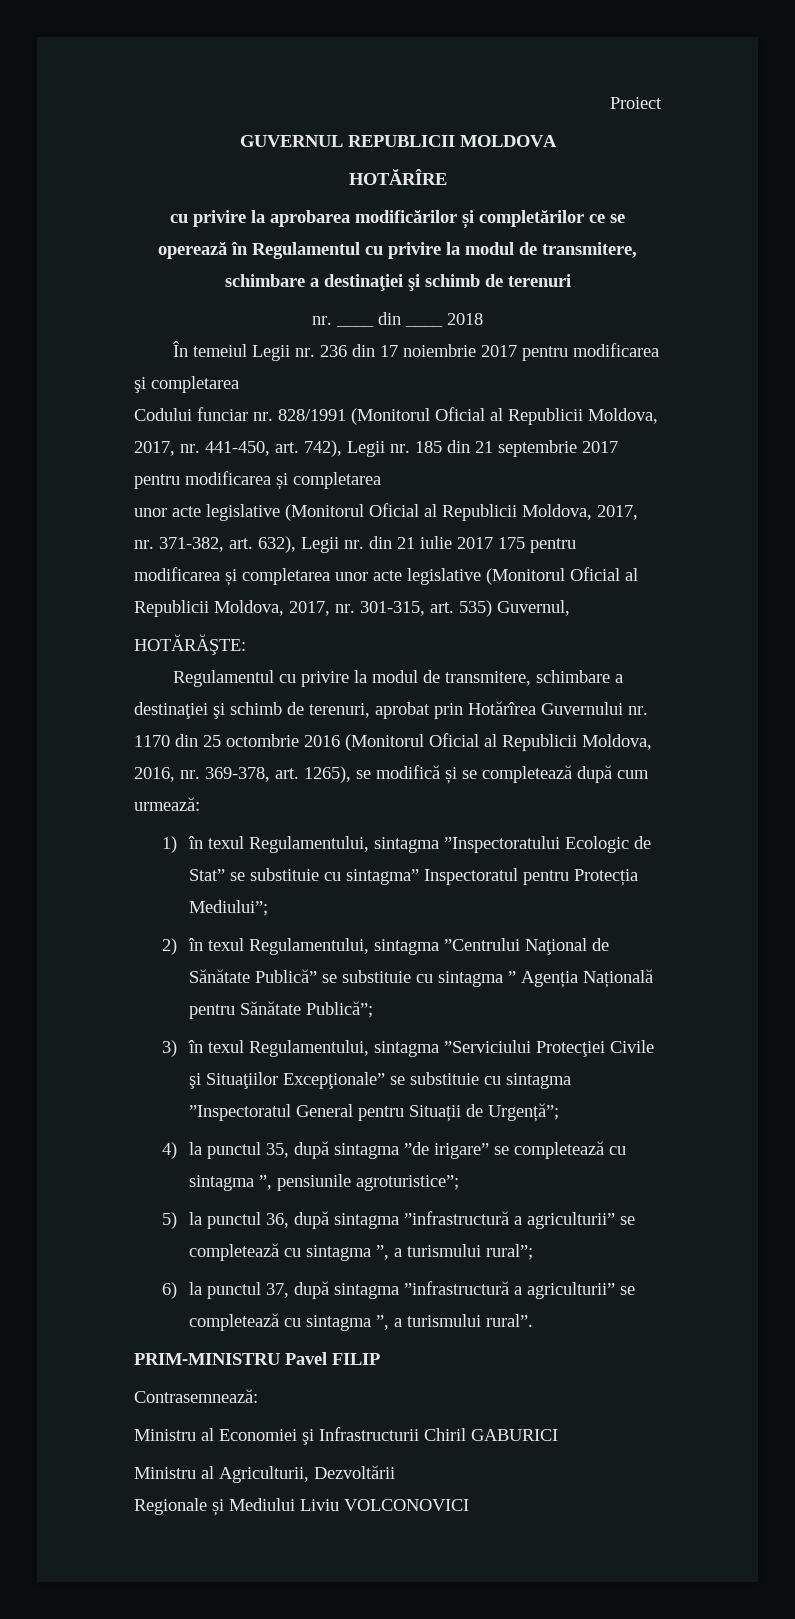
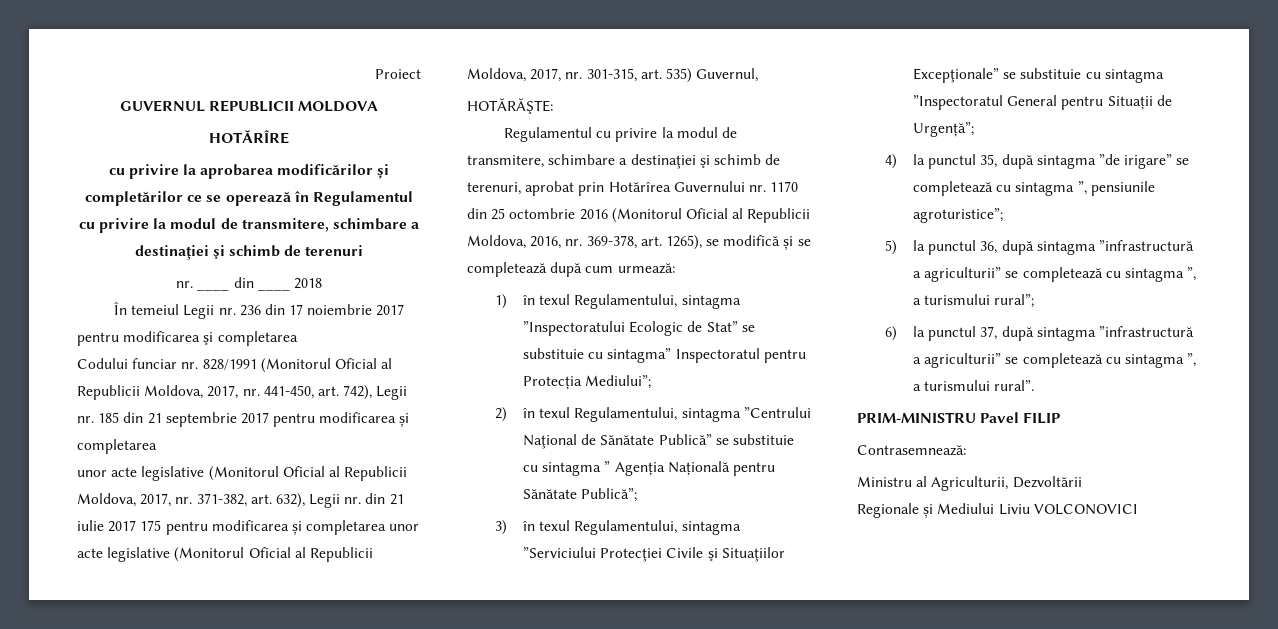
[134,1427,558,1445] // Ministru al Economiei şi Infrastructurii Chiril GABURICI -> (966, 450) none

